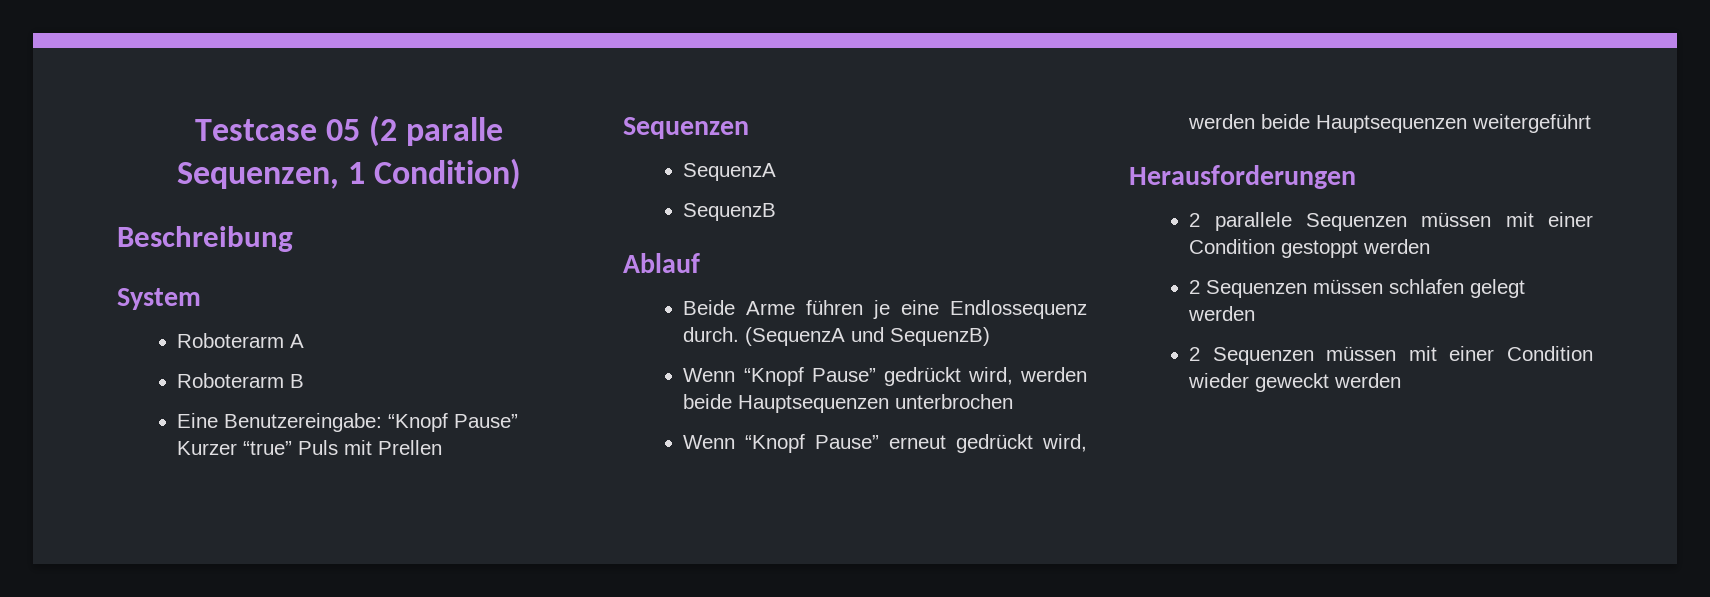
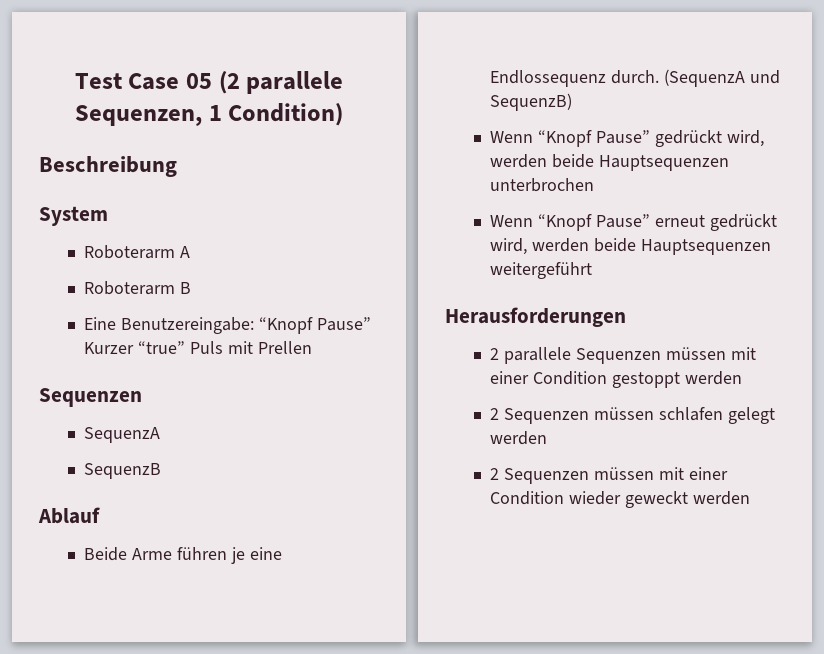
[194,119,317,141] Testcase -> [74,73,180,90] Test Case
[406,117,504,146] paralle -> [246,71,344,94] parallele

